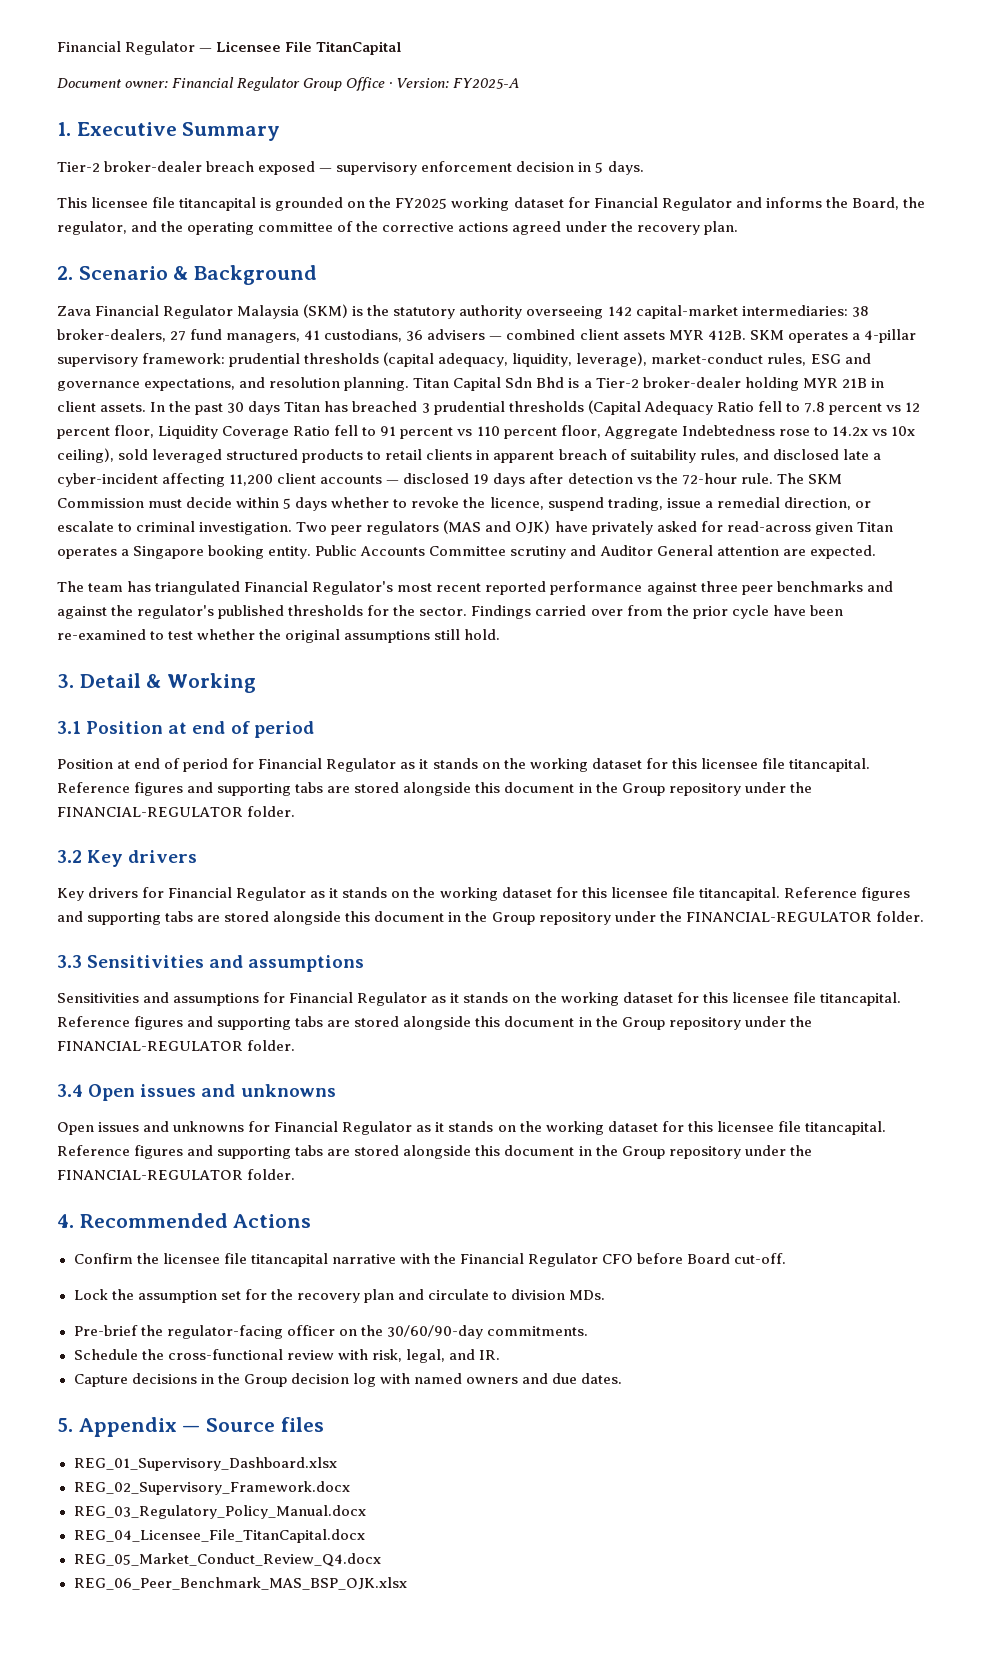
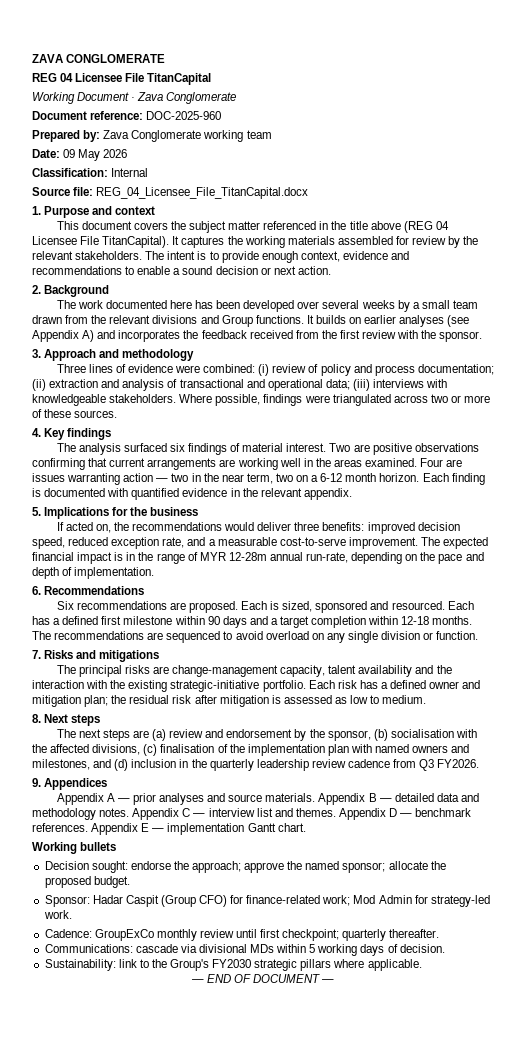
[57,41,213,55] Financial Regulator — -> [32,54,166,63] [32,73,74,82] ZAVA CONGLOMERATE // REG 04
[57,77,520,91] [57,122,281,141] [57,161,644,175] [57,197,925,211] [57,221,738,235] [57,265,318,285] [57,304,869,319] [57,329,916,343] [57,352,871,367] [57,377,884,391] [57,400,921,415] [57,425,915,439] [57,448,881,463] [57,473,842,487] [57,497,871,511] [57,520,893,535] [57,545,876,559] [57,581,893,595] [57,605,843,619] [57,629,501,643] [57,673,257,693] [57,721,314,738] [57,758,870,772] [57,782,812,796] [57,806,296,817] [57,850,198,867] [57,887,910,901] [57,911,924,925] [57,955,365,972] [57,992,901,1006] [57,1016,812,1030] [57,1040,296,1051] [57,1084,336,1101] [57,1121,886,1135] [57,1145,812,1159] [57,1169,296,1180] [57,1213,312,1228] [73,1253,787,1267] [73,1289,606,1303] [73,1325,588,1339] [73,1349,500,1363] [73,1373,623,1387] [57,1417,324,1437] [73,1457,337,1471] [73,1481,350,1495] [73,1505,366,1519] [73,1529,365,1543] [73,1553,381,1567] [73,1577,407,1590] Document owner: Financial Regulator Group Office · Version: FY2025-A // 1. Executive Summary // Tier-2 broker-dealer breach exposed — supervisory enforcement decision in 5 days. // This licensee file titancapital is grounded on the FY2025 working dataset for Financial Regulator and informs the Board, the regulator, and the operating committee of the corrective actions agreed under the recovery plan. // 2. Scenario & Background // Zava Financial Regulator Malaysia (SKM) is the statutory authority overseeing 142 capital-market intermediaries: 38 broker-dealers, 27 fund managers, 41 custodians, 36 advisers — combined client assets MYR 412B. SKM operates a 4-pillar supervisory framework: prudential thresholds (capital adequacy, liquidity, leverage), market-conduct rules, ESG and governance expectations, and resolution planning. Titan Capital Sdn Bhd is a Tier-2 broker-dealer holding MYR 21B in client assets. In the past 30 days Titan has breached 3 prudential thresholds (Capital Adequacy Ratio fell to 7.8 percent vs 12 percent floor, Liquidity Coverage Ratio fell to 91 percent vs 110 percent floor, Aggregate Indebtedness rose to 14.2x vs 10x ceiling), sold leveraged structured products to retail clients in apparent breach of suitability rules, and disclosed late a cyber-incident affecting 11,200 client accounts — disclosed 19 days after detection vs the 72-hour rule. The SKM Commission must decide within 5 days whether to revoke the licence, suspend trading, issue a remedial direction, or escalate to criminal investigation. Two peer regulators (MAS and OJK) have privately asked for read-across given Titan operates a Singapore booking entity. Public Accounts Committee scrutiny and Auditor General attention are expected. // The team has triangulated Financial Regulator's most recent reported performance against three peer benchmarks and against the regulator's published thresholds for the sector. Findings carried over from the prior cycle have been re-examined to test whether the original assumptions still hold. // 3. Detail & Working // 3.1 Position at end of period // Position at end of period for Financial Regulator as it stands on the working dataset for this licensee file titancapital. Reference figures and supporting tabs are stored alongside this document in the Group repository under the FINANCIAL-REGULATOR folder. // 3.2 Key drivers // Key drivers for Financial Regulator as it stands on the working dataset for this licensee file titancapital. Reference figures and supporting tabs are stored alongside this document in the Group repository under the FINANCIAL-REGULATOR folder. // 3.3 Sensitivities and assumptions // Sensitivities and assumptions for Financial Regulator as it stands on the working dataset for this licensee file titancapital. Reference figures and supporting tabs are stored alongside this document in the Group repository under the FINANCIAL-REGULATOR folder. // 3.4 Open issues and unknowns // Open issues and unknowns for Financial Regulator as it stands on the working dataset for this licensee file titancapital. Reference figures and supporting tabs are stored alongside this document in the Group repository under the FINANCIAL-REGULATOR folder. // 4. Recommended Actions // Confirm the licensee file titancapital narrative with the Financial Regulator CFO before Board cut-off. // Lock the assumption set for the recovery plan and circulate to division MDs. // Pre-brief the regulator-facing officer on the 30/60/90-day commitments. // Schedule the cross-functional review with risk, legal, and IR. // Capture decisions in the Group decision log with named owners and due dates. // 5. Appendix — Source files // REG_01_Supervisory_Dashboard.xlsx // REG_02_Supervisory_Framework.docx // REG_03_Regulatory_Policy_Manual.docx // REG_04_Licensee_File_TitanCapital.docx // REG_05_Market_Conduct_Review_Q4.docx // REG_06_Peer_Benchmark_MAS_BSP_OJK.xlsx -> [32,92,237,104] [32,111,222,120] [32,130,272,142] [32,149,128,161] [32,168,149,177] [32,187,309,199] [32,206,156,218] [56,221,449,233] [32,236,479,248] [32,251,410,263] [32,266,331,275] [32,285,110,297] [56,300,478,312] [32,315,470,327] [32,330,483,342] [32,349,195,361] [56,364,494,376] [32,379,448,391] [32,394,491,406] [32,409,118,418] [32,428,112,440] [56,443,479,455] [32,458,463,470] [32,473,485,485] [32,488,352,500] [32,507,199,519] [56,522,460,534] [32,537,489,549] [32,552,484,564] [32,567,155,579] [32,586,145,595] [56,601,474,613] [32,616,473,628] [32,631,479,643] [32,650,160,662] [56,665,452,677] [32,680,481,692] [32,695,427,707] [32,714,101,726] [56,729,477,741] [32,744,470,756] [32,759,480,771] [32,778,108,790] [56,793,479,805] [32,808,472,820] [32,823,306,835] [32,842,117,854] [44,861,446,873] [44,876,130,888] [44,895,490,907] [43,910,72,919] [44,929,440,941] [44,944,445,956] [44,959,422,971] [190,974,335,983] Working Document · Zava Conglomerate // Document reference: DOC-2025-960 // Prepared by: Zava Conglomerate working team // Date: 09 May 2026 // Classification: Internal // Source file: REG_04_Licensee_File_TitanCapital.docx // 1. Purpose and context // This document covers the subject matter referenced in the title above (REG 04 Licensee File TitanCapital). It captures the working materials assembled for review by the relevant stakeholders. The intent is to provide enough context, evidence and recommendations to enable a sound decision or next action. // 2. Background // The work documented here has been developed over several weeks by a small team drawn from the relevant divisions and Group functions. It builds on earlier analyses (see Appendix A) and incorporates the feedback received from the first review with the sponsor. // 3. Approach and methodology // Three lines of evidence were combined: (i) review of policy and process documentation; (ii) extraction and analysis of transactional and operational data; (iii) interviews with knowledgeable stakeholders. Where possible, findings were triangulated across two or more of these sources. // 4. Key findings // The analysis surfaced six findings of material interest. Two are positive observations confirming that current arrangements are working well in the areas examined. Four are issues warranting action — two in the near term, two on a 6-12 month horizon. Each finding is documented with quantified evidence in the relevant appendix. // 5. Implications for the business // If acted on, the recommendations would deliver three benefits: improved decision speed, reduced exception rate, and a measurable cost-to-serve improvement. The expected financial impact is in the range of MYR 12-28m annual run-rate, depending on the pace and depth of implementation. // 6. Recommendations // Six recommendations are proposed. Each is sized, sponsored and resourced. Each has a defined first milestone within 90 days and a target completion within 12-18 months. The recommendations are sequenced to avoid overload on any single division or function. // 7. Risks and mitigations // The principal risks are change-management capacity, talent availability and the interaction with the existing strategic-initiative portfolio. Each risk has a defined owner and mitigation plan; the residual risk after mitigation is assessed as low to medium. // 8. Next steps // The next steps are (a) review and endorsement by the sponsor, (b) socialisation with the affected divisions, (c) finalisation of the implementation plan with named owners and milestones, and (d) inclusion in the quarterly leadership review cadence from Q3 FY2026. // 9. Appendices // Appendix A — prior analyses and source materials. Appendix B — detailed data and methodology notes. Appendix C — interview list and themes. Appendix D — benchmark references. Appendix E — implementation Gantt chart. // Working bullets // Decision sought: endorse the approach; approve the named sponsor; allocate the proposed budget. // Sponsor: Hadar Caspit (Group CFO) for finance-related work; Mod Admin for strategy-led work. // Cadence: GroupExCo monthly review until first checkpoint; quarterly thereafter. // Communications: cascade via divisional MDs within 5 working days of decision. // Sustainability: link to the Group's FY2030 strategic pillars where applicable. // — END OF DOCUMENT —

